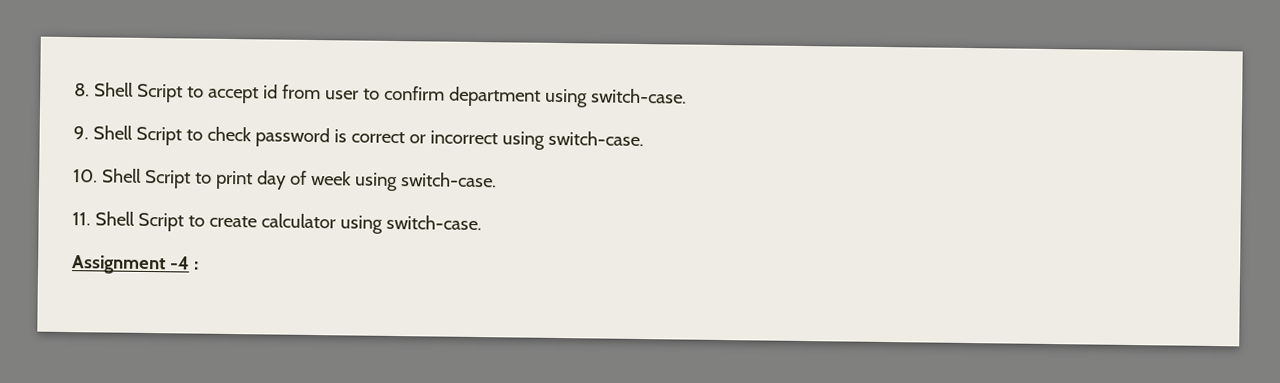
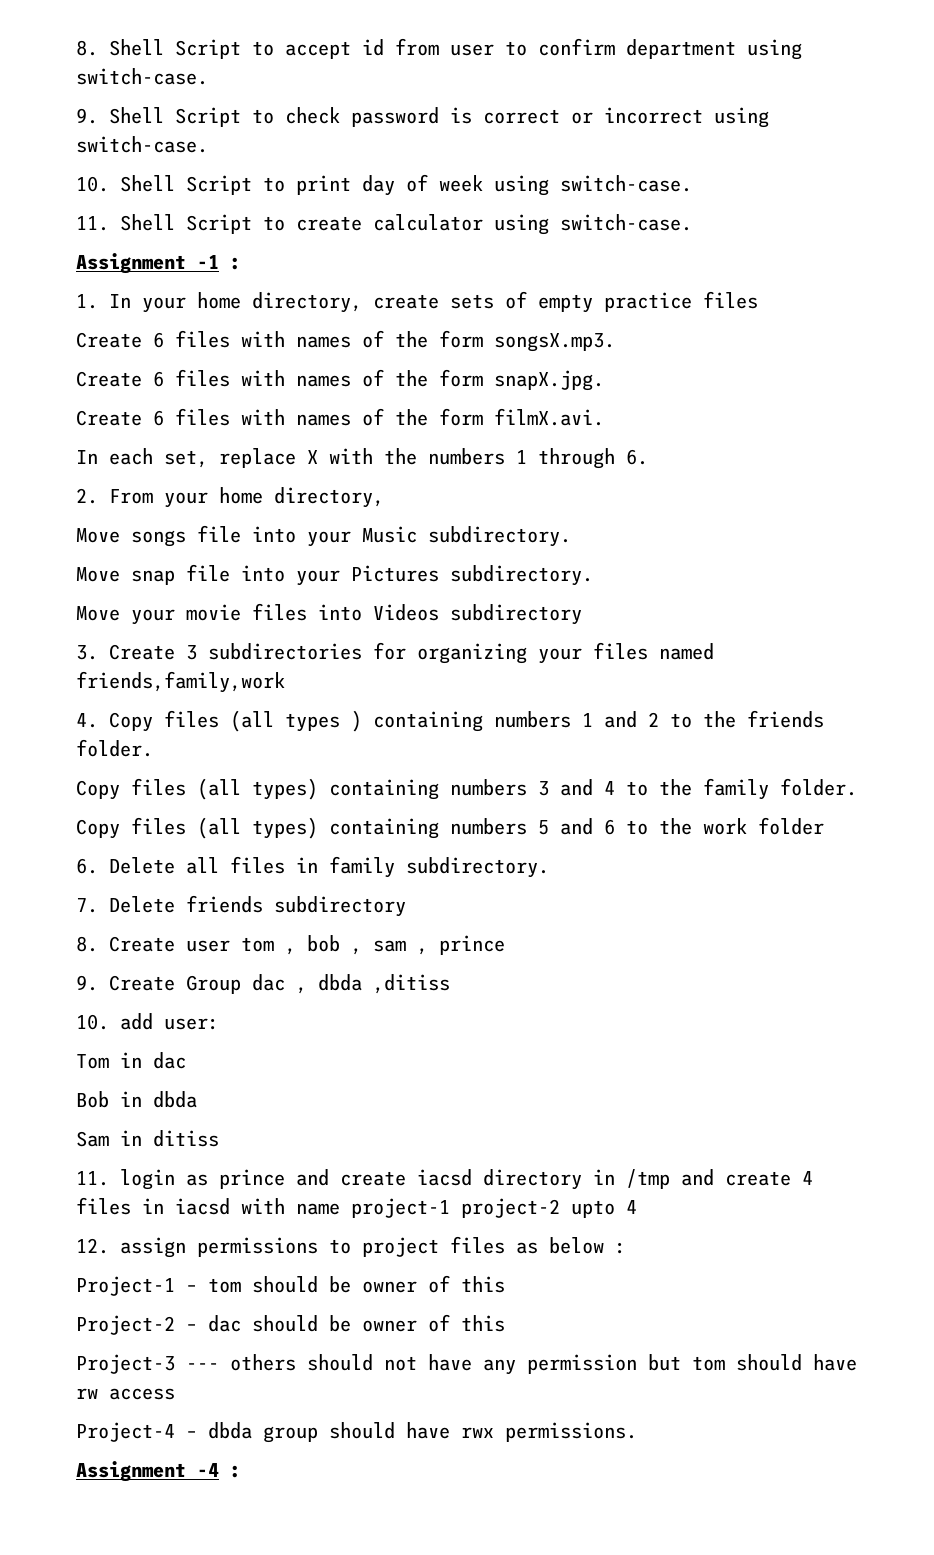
(482, 222) none -> [76,253,241,274] [76,291,758,313] [76,330,615,352] [76,369,604,391] [76,408,604,426] [76,448,648,469] [76,487,384,508] [76,525,571,547] [76,564,593,586] [76,603,582,625] [76,642,714,664] [76,671,285,693] [76,710,824,732] [76,739,153,757] [76,778,857,800] [76,817,824,839] [76,856,549,878] [76,895,406,917] [76,935,505,955] [76,974,450,994] [76,1013,219,1030] [76,1052,186,1069] [76,1091,197,1108] [76,1130,219,1147] [76,1169,813,1190] [76,1197,637,1218] [76,1236,626,1258] [76,1275,505,1296] [76,1314,505,1335] [76,1354,857,1375] [76,1388,175,1400] [76,1422,637,1443] // Assignment -1 : // 1. In your home directory, create sets of empty practice files // Create 6 files with names of the form songsX.mp3. // Create 6 files with names of the form snapX.jpg. // Create 6 files with names of the form filmX.avi. // In each set, replace X with the numbers 1 through 6. // 2. From your home directory, // Move songs file into your Music subdirectory. // Move snap file into your Pictures subdirectory. // Move your movie files into Videos subdirectory // 3. Create 3 subdirectories for organizing your files named friends,family,work // 4. Copy files (all types ) containing numbers 1 and 2 to the friends folder. // Copy files (all types) containing numbers 3 and 4 to the family folder. // Copy files (all types) containing numbers 5 and 6 to the work folder // 6. Delete all files in family subdirectory. // 7. Delete friends subdirectory // 8. Create user tom , bob , sam , prince // 9. Create Group dac , dbda ,ditiss // 10. add user: // Tom in dac // Bob in dbda // Sam in ditiss // 11. login as prince and create iacsd directory in /tmp and create 4 files in iacsd with name project-1 project-2 upto 4 // 12. assign permissions to project files as below : // Project-1 – tom should be owner of this // Project-2 – dac should be owner of this // Project-3 --- others should not have any permission but tom should have rw access // Project-4 – dbda group should have rwx permissions.

